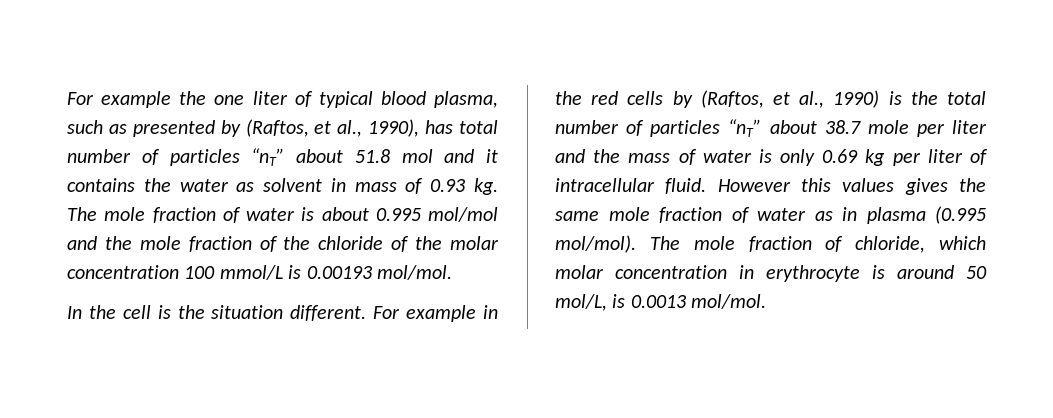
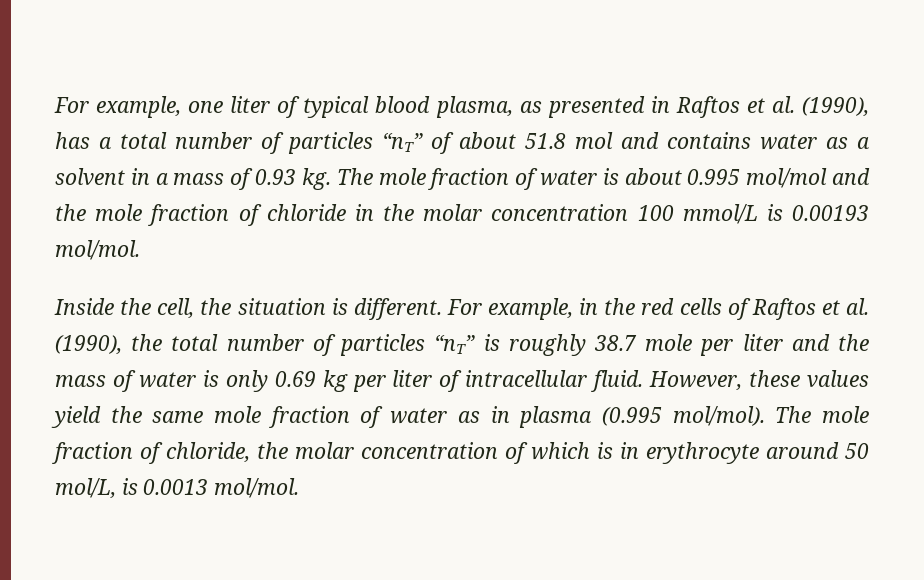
[67,91,207,108] For example the -> [54,96,182,118] For example,
[67,120,103,134] such -> (513, 107) none
[220,119,499,137] [67,148,285,166] by (Raftos, et al., 1990), has total number of particles “nT” -> [650,96,869,118] [55,132,454,154] in Raftos et al. (1990), has a total number of particles “nT” of
[486,149,498,163] [67,178,255,192] it contains the water as -> [667,132,870,150] contains water as a
(346, 185) none -> [155,173,169,185] a
[283,236,410,252] the chloride of -> [266,204,374,221] chloride in
[67,305,171,319] In the cell is -> [54,298,195,318] Inside the cell,
(284, 312) none -> [331,298,348,315] is
[406,305,477,322] example -> [488,298,573,320] example,
[672,90,902,108] by (Raftos, et al., 1990) is -> [727,298,869,320] [55,335,122,354] of Raftos et al. (1990),
[769,120,817,134] about -> [483,334,586,356] is roughly
[717,178,948,195] However this values gives -> [649,370,870,390] [51,406,101,428] However, these values yield
[939,236,986,250] [555,265,727,279] which molar concentration -> [257,442,613,464] the molar concentration of which is
[872,265,885,279] is -> (759, 453) none

